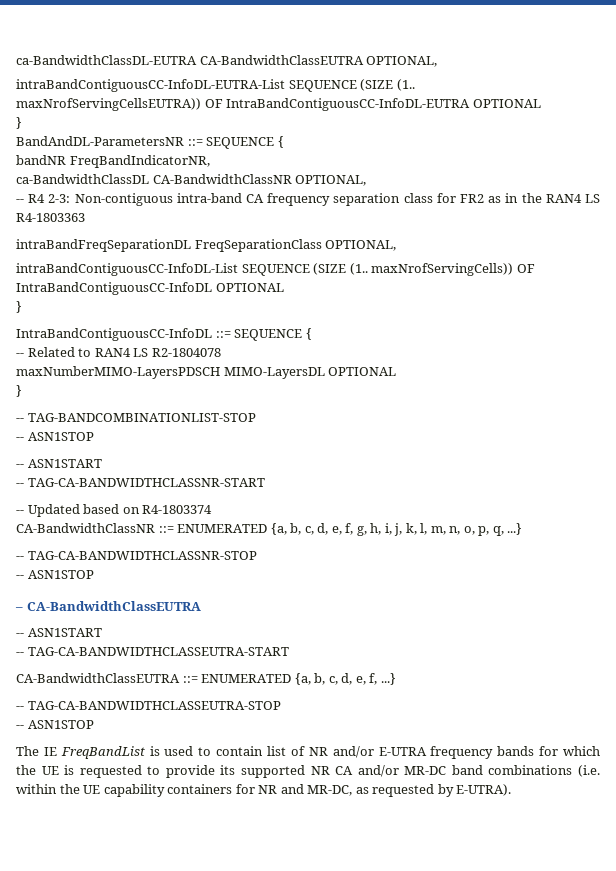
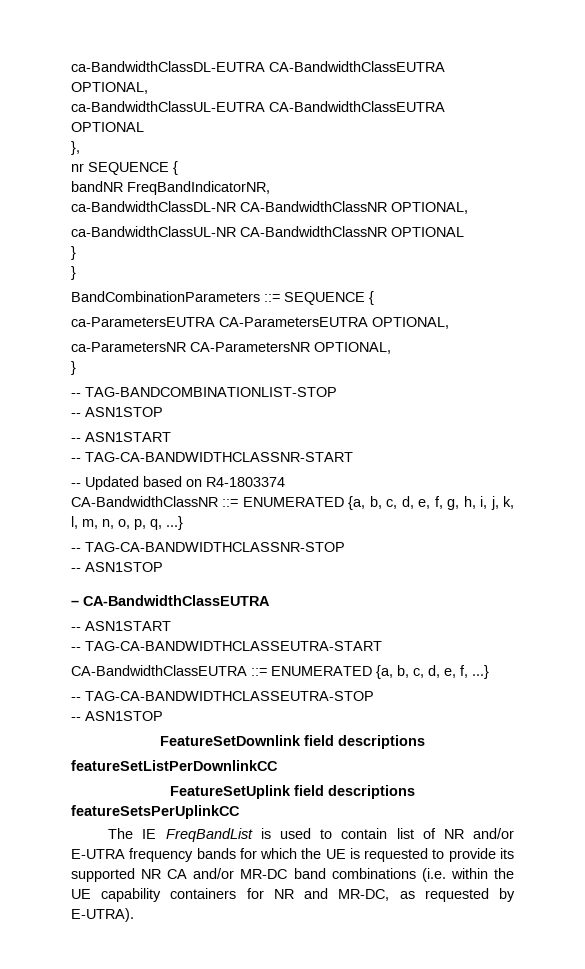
[16,79,415,92] [16,98,541,111] [16,117,22,129] [16,136,203,146] intraBandContiguousCC-InfoDL-EUTRA-List SEQUENCE (SIZE (1.. maxNrofServingCellsEUTRA)) OF IntraBandContiguousCC-InfoDL-EUTRA OPTIONAL // } // BandAndDL-ParametersNR ::= -> [71,101,445,112] [71,122,144,132] [71,141,80,155] [71,163,84,172] ca-BandwidthClassUL-EUTRA CA-BandwidthClassEUTRA OPTIONAL // }, // nr
[16,174,149,184] ca-BandwidthClassDL -> [71,201,236,212] ca-BandwidthClassDL-NR
[16,193,600,206] [16,213,85,222] [16,239,397,252] [16,263,535,276] [16,282,284,295] [16,301,22,313] [16,328,312,341] [16,347,221,357] [16,366,397,379] -- R4 2-3: Non-contiguous intra-band CA frequency separation class for FR2 as in the RAN4 LS R4-1803363 // intraBandFreqSeparationDL FreqSeparationClass OPTIONAL, // intraBandContiguousCC-InfoDL-List SEQUENCE (SIZE (1.. maxNrofServingCells)) OF IntraBandContiguousCC-InfoDL OPTIONAL // } // IntraBandContiguousCC-InfoDL ::= SEQUENCE { // -- Related to RAN4 LS R2-1804078 // maxNumberMIMO-LayersPDSCH MIMO-LayersDL OPTIONAL -> [71,226,464,237] [71,246,76,260] [71,266,76,280] [71,291,374,305] [71,317,449,329] [71,342,391,354] ca-BandwidthClassUL-NR CA-BandwidthClassNR OPTIONAL // } // } // BandCombinationParameters ::= SEQUENCE { // ca-ParametersEUTRA CA-ParametersEUTRA OPTIONAL, // ca-ParametersNR CA-ParametersNR OPTIONAL,
(94, 724) none -> [160,735,425,749] [71,760,278,771] [170,785,415,799] [71,805,240,819] // FeatureSetDownlink field descriptions // featureSetListPerDownlinkCC // FeatureSetUplink field descriptions // featureSetsPerUplinkCC

